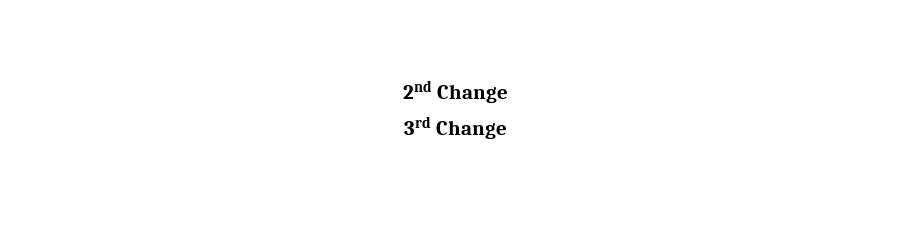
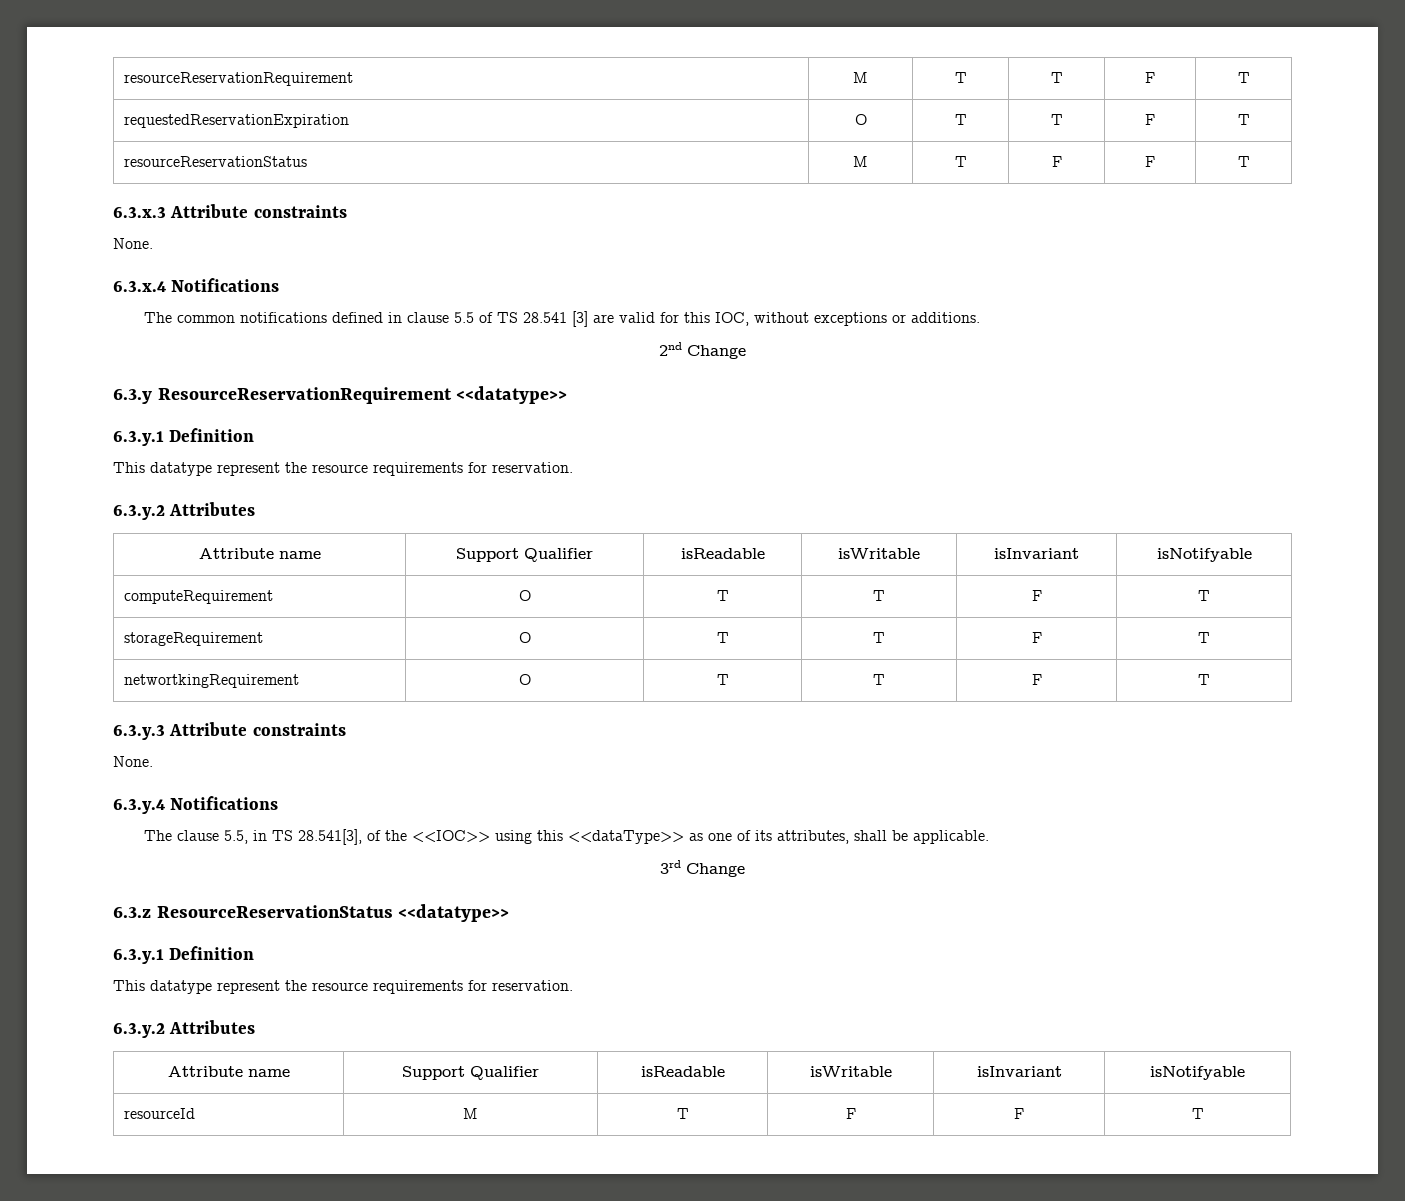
[402,80,509,103] [403,116,508,139] 2nd Change // 3rd Change -> [123,72,353,86] [853,72,868,83] [954,72,967,83] [1050,72,1063,83] [1145,72,1155,83] [1237,72,1250,83] [123,114,349,128] [854,114,867,125] [954,114,967,125] [1050,114,1063,125] [1145,114,1155,125] [1237,114,1250,125] [123,156,307,167] [853,156,868,167] [954,156,967,167] [1051,156,1062,167] [1145,156,1155,167] [1237,156,1250,167] [113,204,347,218] [113,238,153,249] [113,278,280,292] [143,311,980,327] [659,342,746,359] [113,386,568,404] [113,428,255,446] [113,462,573,476] [113,502,256,520] [198,548,321,559] [456,548,593,562] [680,548,765,559] [838,548,920,559] [994,548,1079,559] [1156,548,1252,562] [123,590,273,604] [518,590,531,601] [716,590,729,601] [873,590,885,601] [1031,590,1042,601] [1198,590,1210,601] [123,632,263,646] [518,632,531,643] [716,632,729,643] [873,632,885,643] [1031,632,1042,643] [1198,632,1210,643] [123,674,299,688] [518,674,531,685] [716,674,729,685] [873,674,885,685] [1031,674,1042,685] [1198,674,1210,685] [113,722,346,740] [113,756,153,767] [113,796,279,814] [143,829,989,845] [660,860,745,877] [113,904,510,922] [113,946,255,964] [113,980,573,994] [113,1020,256,1038] [167,1066,290,1077] [402,1066,539,1080] [640,1066,725,1077] [809,1066,892,1077] [976,1066,1062,1077] [1150,1066,1245,1080] [123,1108,195,1119] [463,1108,478,1119] [676,1108,689,1119] [845,1108,856,1119] [1014,1108,1024,1119] [1191,1108,1204,1119] resourceReservationRequirement | M | T | T | F | T // requestedReservationExpiration | O | T | T | F | T // resourceReservationStatus | M | T | F | F | T // 6.3.x.3 Attribute constraints // None. // 6.3.x.4 Notifications // The common notifications defined in clause 5.5 of TS 28.541 [3] are valid for this IOC, without exceptions or additions. // 2nd Change // 6.3.y ResourceReservationRequirement <<datatype>> // 6.3.y.1 Definition // This datatype represent the resource requirements for reservation. // 6.3.y.2 Attributes // Attribute name | Support Qualifier | isReadable | isWritable | isInvariant | isNotifyable // computeRequirement | O | T | T | F | T // storageRequirement | O | T | T | F | T // networtkingRequirement | O | T | T | F | T // 6.3.y.3 Attribute constraints // None. // 6.3.y.4 Notifications // The clause 5.5, in TS 28.541[3], of the <<IOC>> using this <<dataType>> as one of its attributes, shall be applicable. // 3rd Change // 6.3.z ResourceReservationStatus <<datatype>> // 6.3.y.1 Definition // This datatype represent the resource requirements for reservation. // 6.3.y.2 Attributes // Attribute name | Support Qualifier | isReadable | isWritable | isInvariant | isNotifyable // resourceId | M | T | F | F | T

